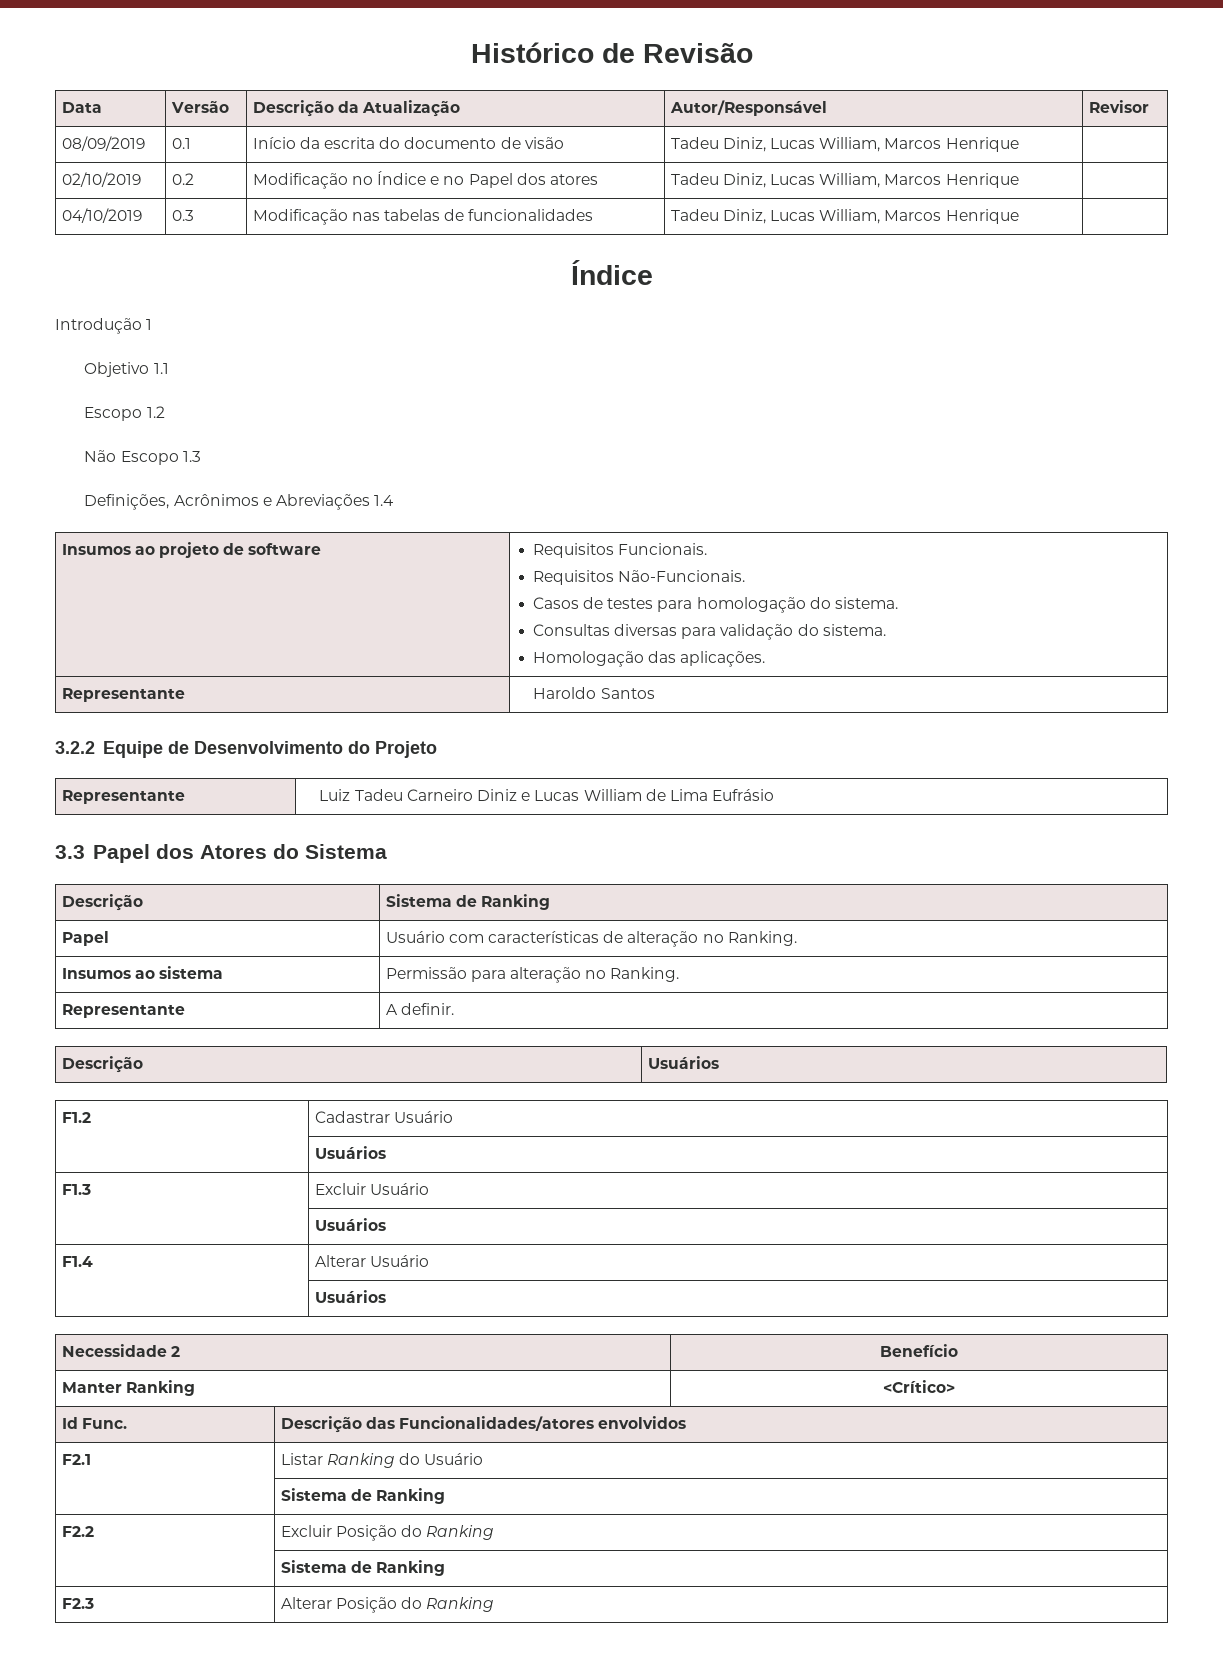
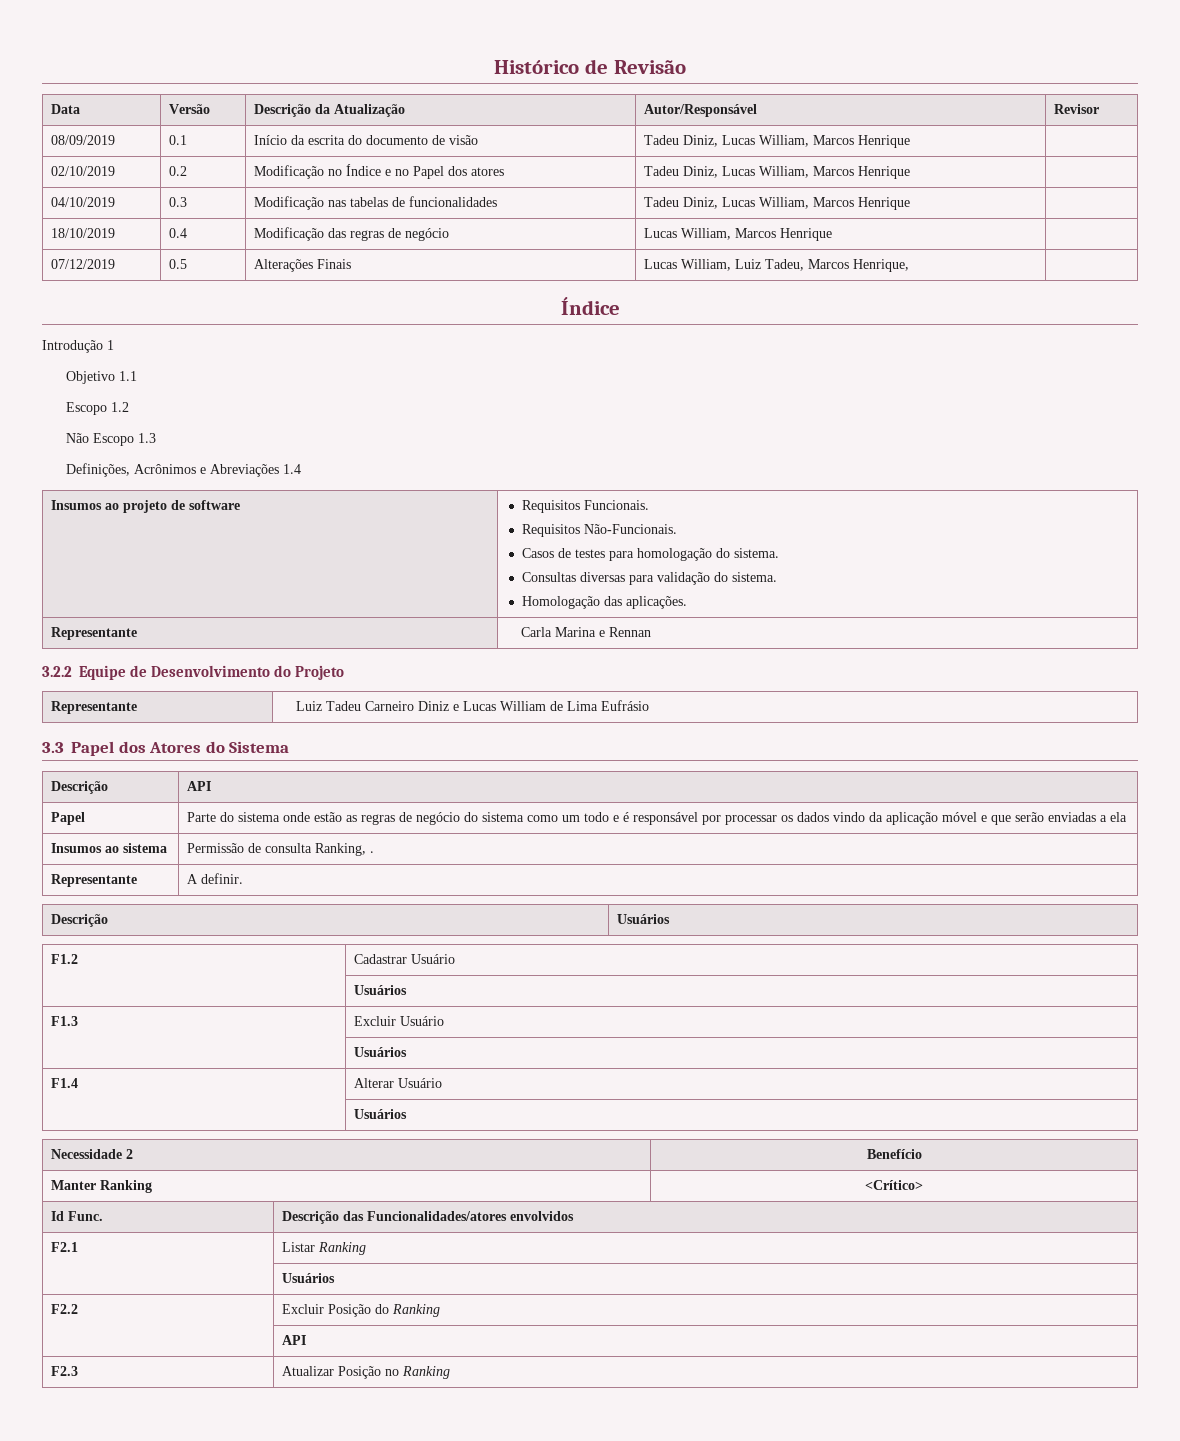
(1019, 216) none -> [51,228,116,238] [169,228,188,238] [254,227,450,241] [644,228,833,241] [51,259,116,269] [169,259,188,269] [254,259,352,272] [644,259,910,272] // 18/10/2019 | 0.4 | Modificação das regras de negócio | Lucas William, Marcos Henrique | // 07/12/2019 | 0.5 | Alterações Finais | Lucas William, Luiz Tadeu, Marcos Henrique, |
[533,687,655,699] Haroldo Santos -> [520,627,651,637] Carla Marina e Rennan
[385,894,551,910] [61,931,109,946] [385,931,797,947] Sistema de Ranking // Papel | Usuário com características de alteração no Ranking. -> [187,781,212,791] [51,812,86,825] [187,812,1128,825] API // Papel | Parte do sistema onde estão as regras de negócio do sistema como um todo e é responsável por processar os dados vindo da aplicação móvel e que serão enviadas a ela
[470,967,680,983] para alteração no Ranking. -> [248,843,375,856] de consulta Ranking, .
[399,1453,484,1465] [280,1488,446,1504] do Usuário // | Sistema de Ranking -> [282,1273,336,1283] // | Usuários
[280,1560,446,1576] [61,1598,94,1609] [280,1597,423,1613] Sistema de Ranking // F2.3 | Alterar Posição do -> [282,1335,307,1345] [51,1366,79,1376] [282,1366,400,1379] API // F2.3 | Atualizar Posição no

